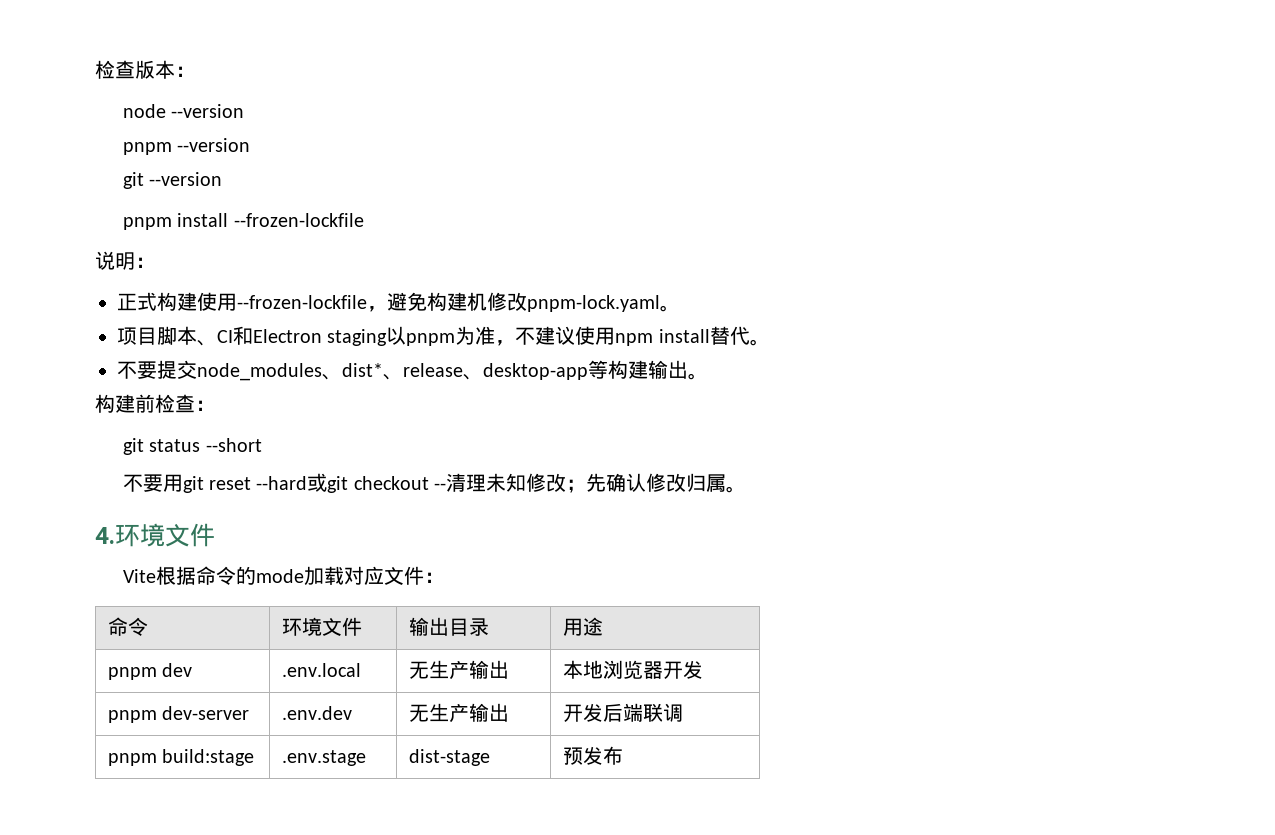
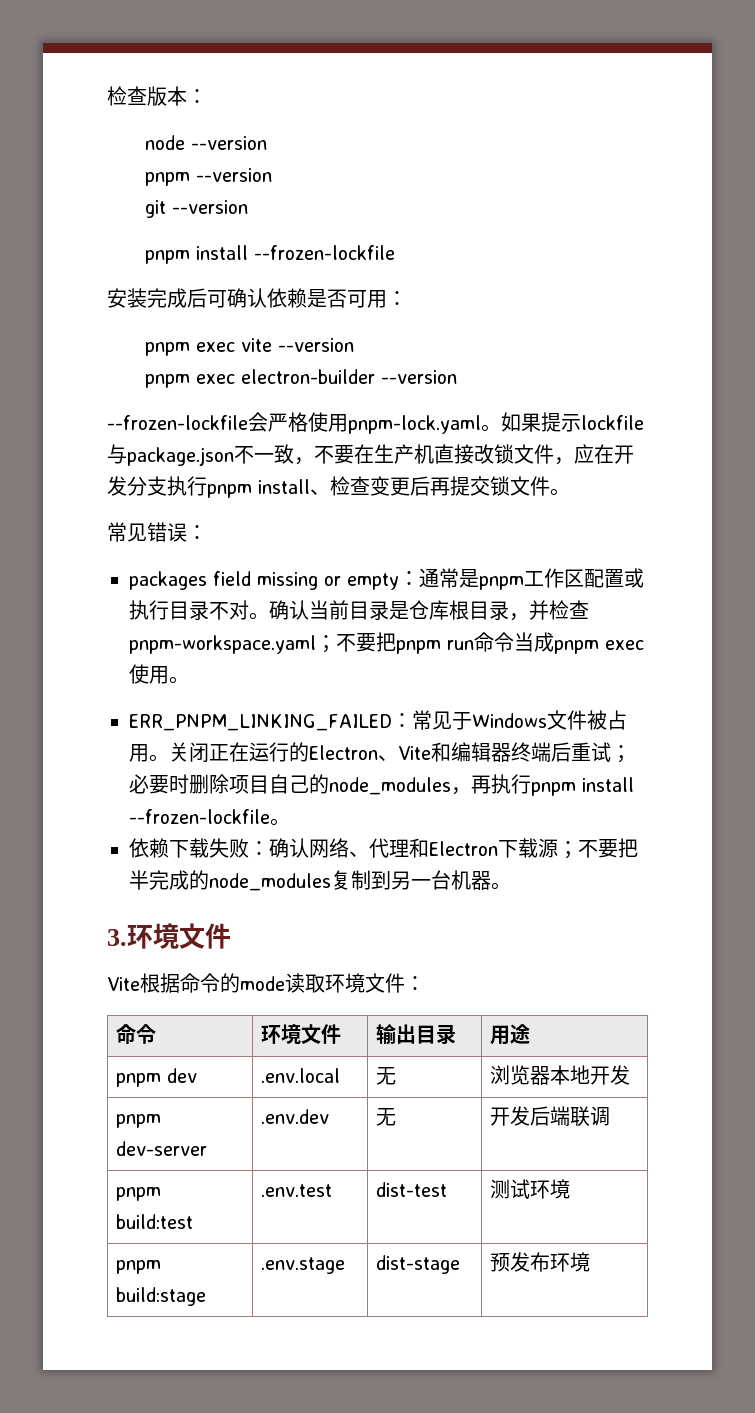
[95,251,155,270] [117,292,680,312] [117,326,770,346] [117,360,708,381] [95,394,215,413] [123,438,262,455] [122,473,747,493] [95,527,115,544] 说明： // 正式构建使用--frozen-lockfile，避免构建机修改pnpm-lock.yaml。 // 项目脚本、CI和Electron staging以pnpm为准，不建议使用npm install替代。 // 不要提交node_modules、dist*、release、desktop-app等构建输出。 // 构建前检查： // git status --short // 不要用git reset --hard或git checkout --清理未知修改；先确认修改归属。 // 4. -> [107,288,407,308] [144,338,354,356] [144,369,457,388] [107,412,644,434] [107,444,634,466] [107,476,570,498] [107,522,207,542] [129,568,644,590] [129,600,589,621] [129,632,644,654] [129,664,189,684] [129,710,627,731] [129,742,631,763] [129,774,634,796] [129,809,290,826] [129,838,638,859] [129,870,511,891] [107,929,127,946] 安装完成后可确认依赖是否可用： // pnpm exec vite --version // pnpm exec electron-builder --version // --frozen-lockfile会严格使用pnpm-lock.yaml。如果提示lockfile与package.json不一致，不要在生产机直接改锁文件，应在开发分支执行pnpm install、检查变更后再提交锁文件。 // 常见错误： // packages field missing or empty：通常是pnpm工作区配置或执行目录不对。确认当前目录是仓库根目录，并检查pnpm-workspace.yaml；不要把pnpm run命令当成pnpm exec使用。 // ERR_PNPM_LINKING_FAILED：常见于Windows文件被占用。关闭正在运行的Electron、Vite和编辑器终端后重试；必要时删除项目自己的node_modules，再执行pnpm install --frozen-lockfile。 // 依赖下载失败：确认网络、代理和Electron下载源；不要把半完成的node_modules复制到另一台机器。 // 3.
[303,566,384,586] 加载对应 -> [285,973,365,993] 读取环境
[428,660,509,679] [562,660,663,679] 生产输出 | 本地浏览器 -> [490,1065,591,1085] | 浏览器本地
[428,703,509,722] 生产输出 -> (397, 1117) none
(683, 712) none -> [116,1187,162,1201] [116,1214,194,1229] [261,1184,333,1197] [376,1182,448,1197] [490,1179,571,1199] // pnpm build:test | .env.test | dist-test | 测试环境
(623, 755) none -> [550,1252,591,1272] 环境

